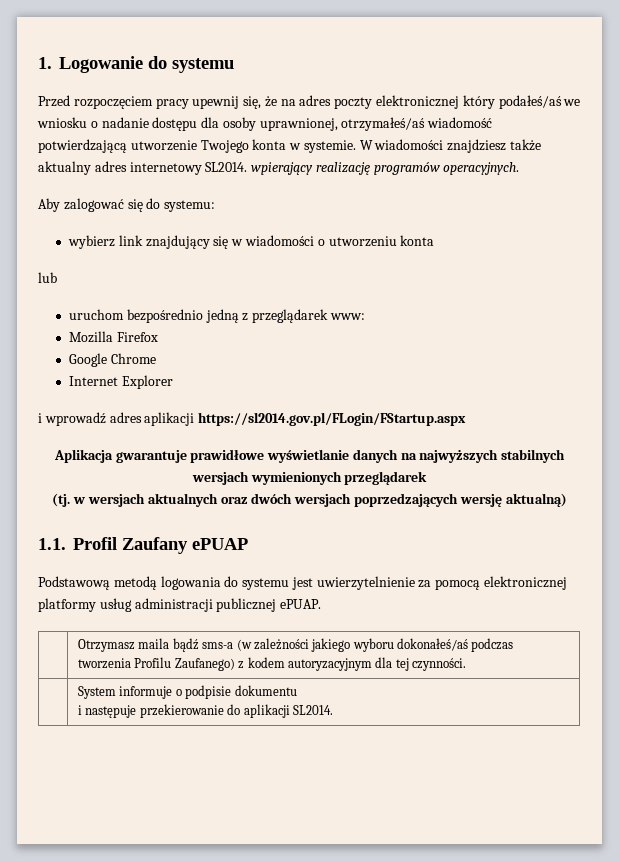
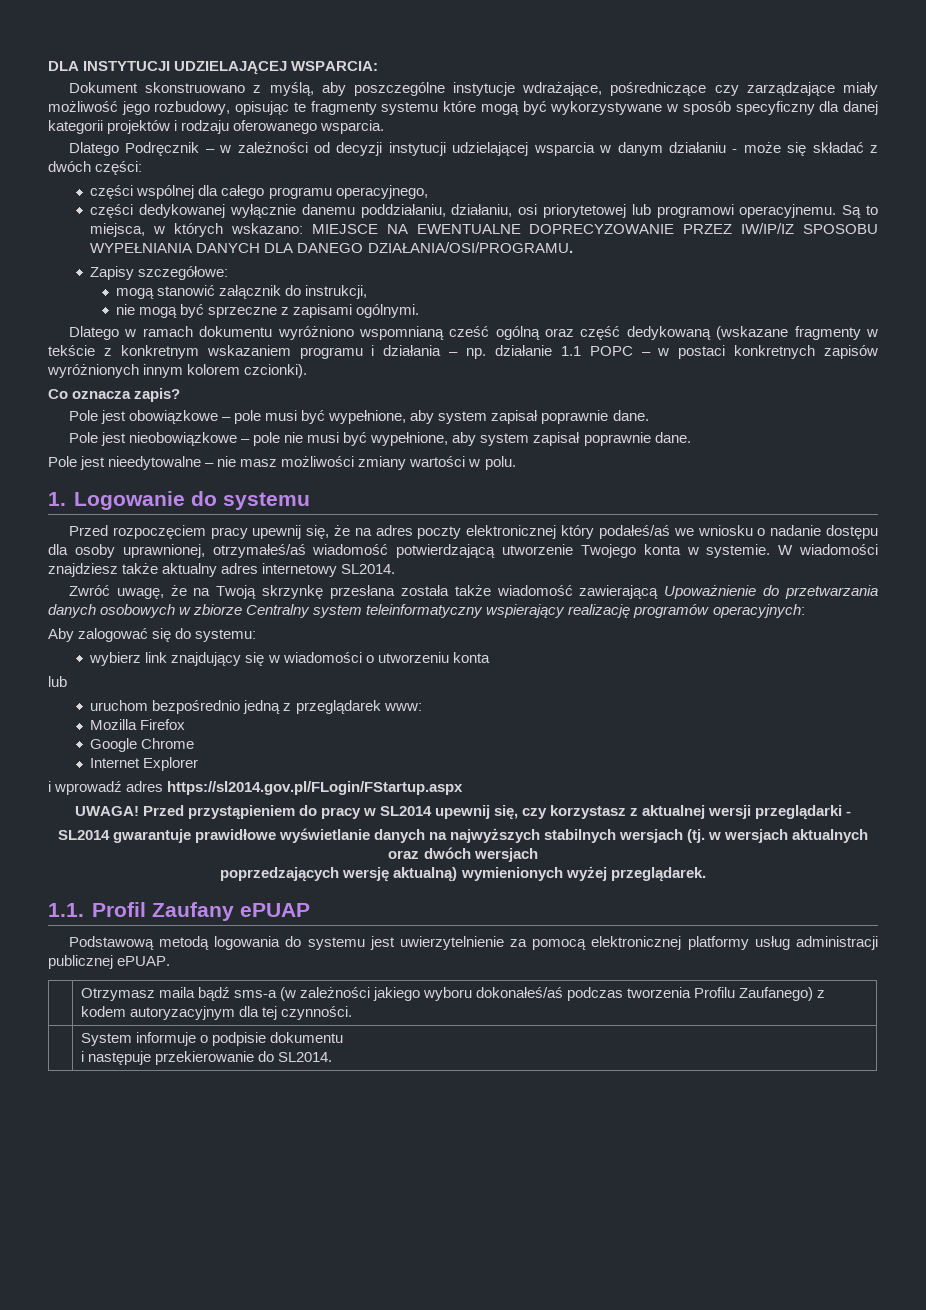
(38, 63) none -> [48,61,379,75] [68,82,879,96] [48,101,879,115] [48,120,385,134] [68,142,879,156] [48,161,143,175] [90,185,428,199] [90,204,878,218] [90,223,878,237] [90,242,573,253] [90,266,229,280] [116,285,368,299] [116,304,420,318] [68,326,879,340] [48,345,878,359] [47,364,308,378] [48,388,181,402] [68,410,649,424] [68,432,691,446] [48,456,516,470] DLA INSTYTUCJI UDZIELAJĄCEJ WSPARCIA: // Dokument skonstruowano z myślą, aby poszczególne instytucje wdrażające, pośredniczące czy zarządzające miały możliwość jego rozbudowy, opisując te fragmenty systemu które mogą być wykorzystywane w sposób specyficzny dla danej kategorii projektów i rodzaju oferowanego wsparcia. // Dlatego Podręcznik – w zależności od decyzji instytucji udzielającej wsparcia w danym działaniu - może się składać z dwóch części: // części wspólnej dla całego programu operacyjnego, // części dedykowanej wyłącznie danemu poddziałaniu, działaniu, osi priorytetowej lub programowi operacyjnemu. Są to miejsca, w których wskazano: MIEJSCE NA EWENTUALNE DOPRECYZOWANIE PRZEZ IW/IP/IZ SPOSOBU WYPEŁNIANIA DANYCH DLA DANEGO DZIAŁANIA/OSI/PROGRAMU. // Zapisy szczegółowe: // mogą stanowić załącznik do instrukcji, // nie mogą być sprzeczne z zapisami ogólnymi. // Dlatego w ramach dokumentu wyróżniono wspomnianą cześć ogólną oraz część dedykowaną (wskazane fragmenty w tekście z konkretnym wskazaniem programu i działania – np. działanie 1.1 POPC – w postaci konkretnych zapisów wyróżnionych innym kolorem czcionki). // Co oznacza zapis? // Pole jest obowiązkowe – pole musi być wypełnione, aby system zapisał poprawnie dane. // Pole jest nieobowiązkowe – pole nie musi być wypełnione, aby system zapisał poprawnie dane. // Pole jest nieedytowalne – nie masz możliwości zmiany wartości w polu. //
[251,162,314,175] wpierający -> [68,585,879,599] [48,604,566,618] // Zwróć uwagę, że na Twoją skrzynkę przesłana została także wiadomość zawierającą Upoważnienie do przetwarzania danych osobowych w zbiorze Centralny system teleinformatyczny wspierający
[443,162,520,175] operacyjnych. -> [712,604,805,618] operacyjnych:
[144,412,195,426] aplikacji -> (164, 786) none
[53,449,113,463] Aplikacja -> [74,805,852,820] [57,830,110,840] UWAGA! Przed przystąpieniem do pracy w SL2014 upewnij się, czy korzystasz z aktualnej wersji przeglądarki - // SL2014
[250,471,428,485] wymienionych przeglądarek // -> (684, 836) none
(352, 500) none -> (538, 855) //
(567, 500) none -> [460,866,706,882] wymienionych wyżej przeglądarek.
[243,704,290,718] aplikacji -> (274, 1056) none

